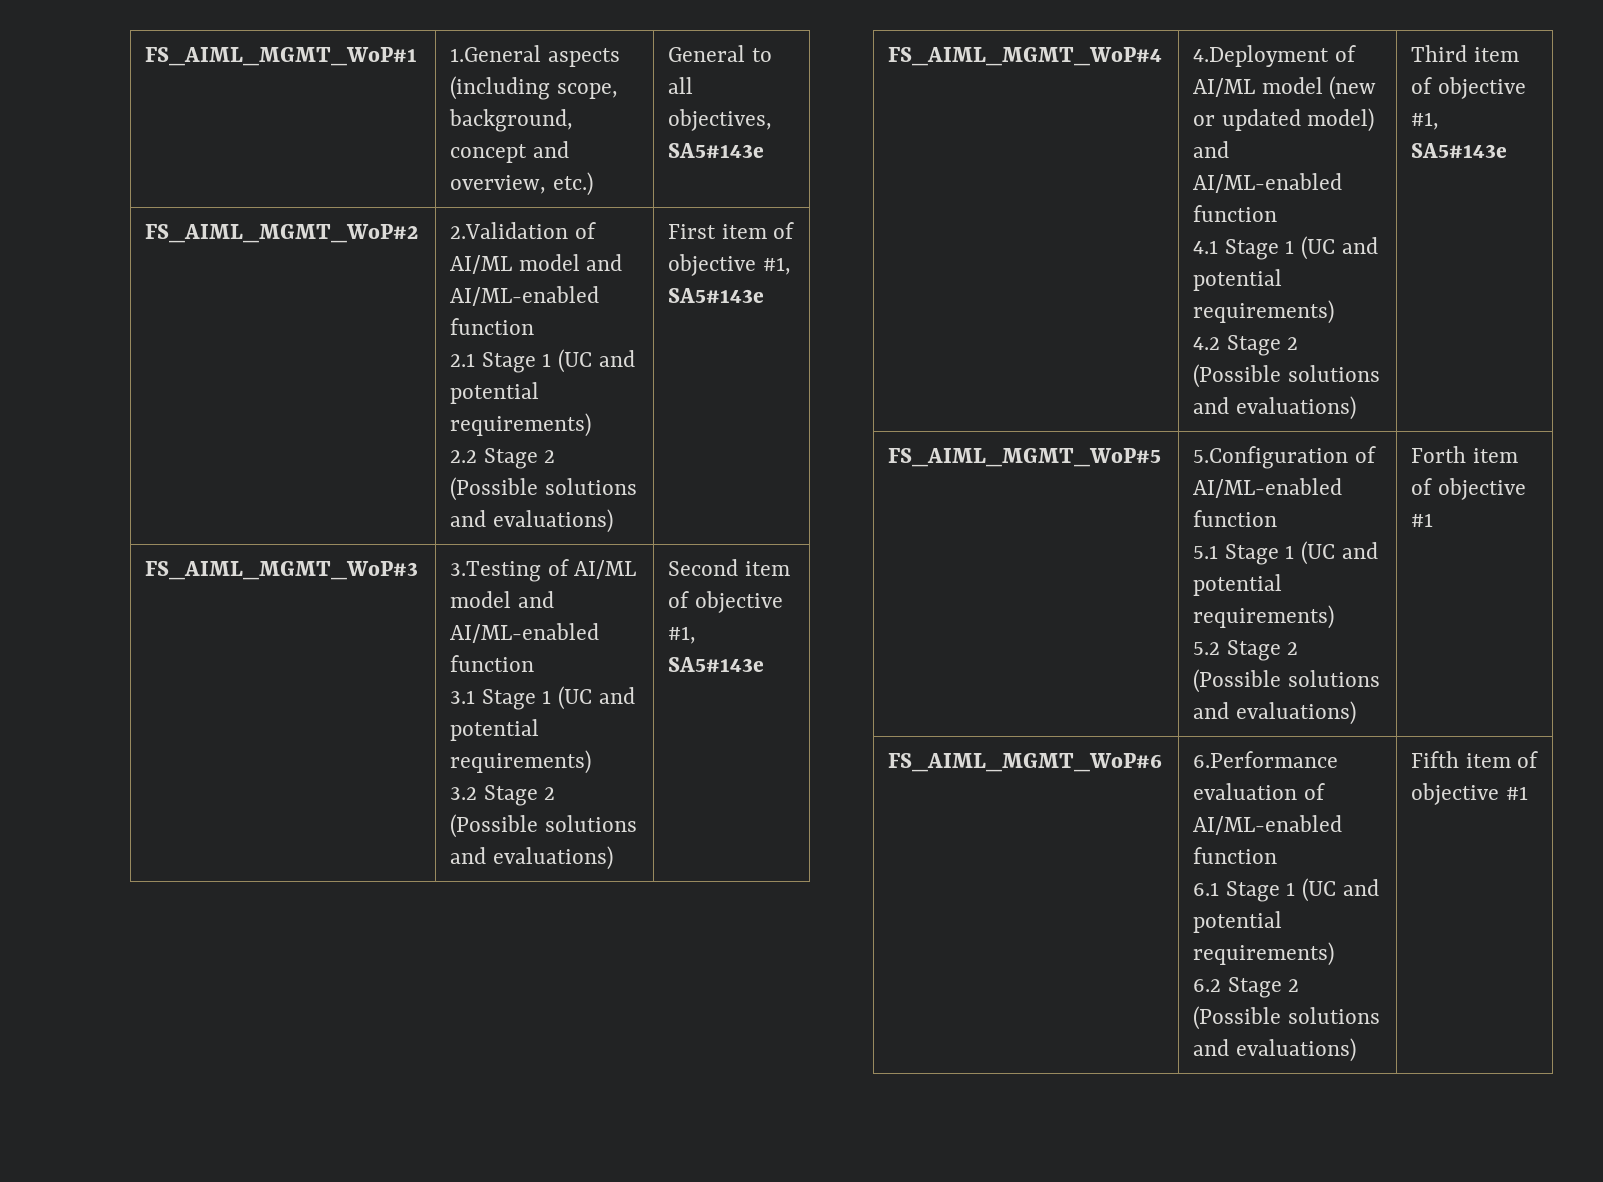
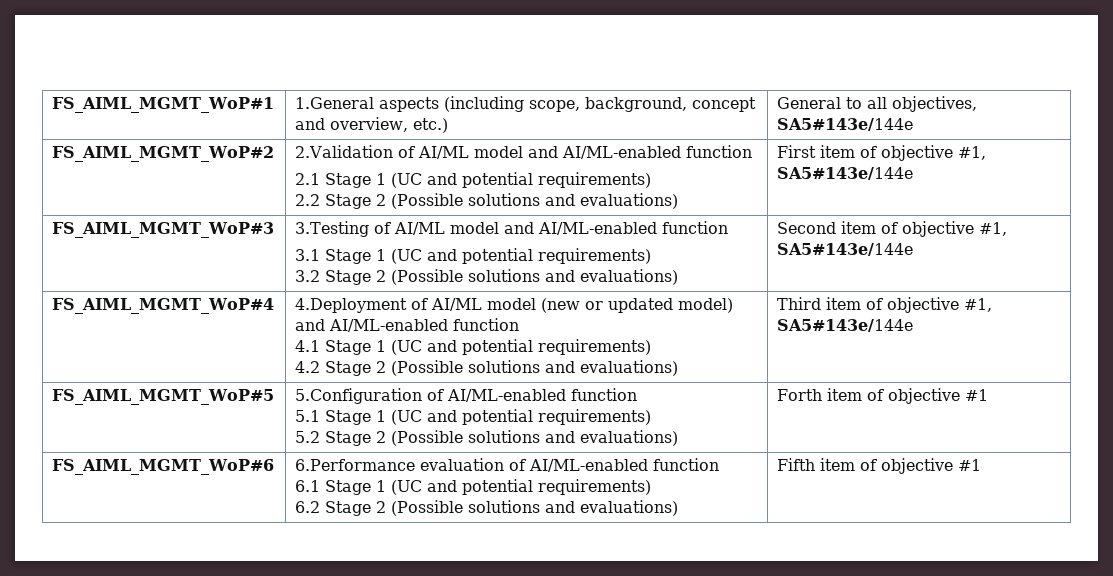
[668,143,765,158] SA5#143e -> [777,118,914,131] SA5#143e/144e
[668,288,765,303] SA5#143e -> [777,167,914,180] SA5#143e/144e
[668,657,765,672] SA5#143e -> [777,243,914,256] SA5#143e/144e
[1411,143,1508,158] SA5#143e -> [777,319,914,332] SA5#143e/144e

